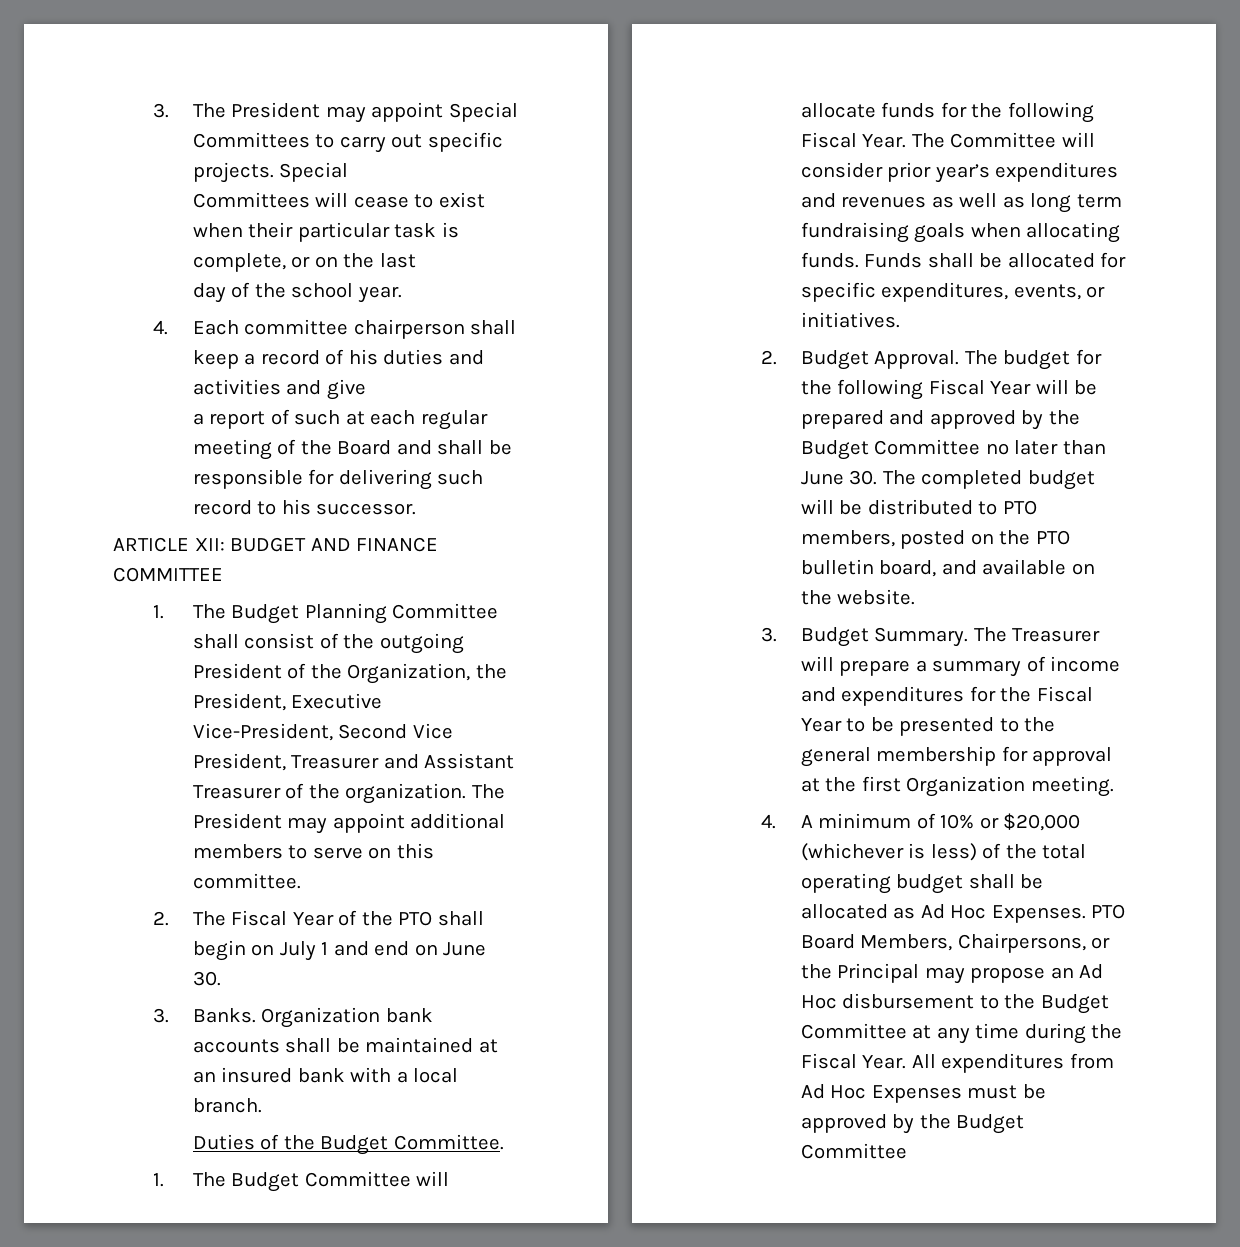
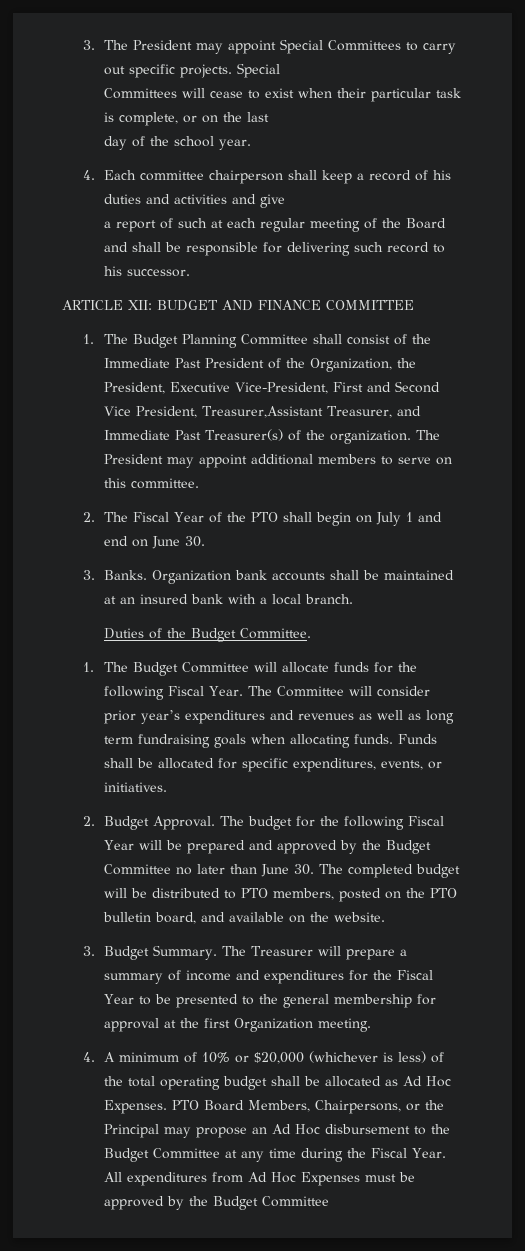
[379,633,464,654] outgoing -> [103,358,201,368] Immediate Past
(333, 732) none -> [332,382,391,392] First and
[291,753,515,769] [192,785,281,799] Treasurer and Assistant Treasurer -> [201,406,421,418] [103,429,283,441] Treasurer,Assistant Treasurer, and Immediate Past Treasurer(s)

